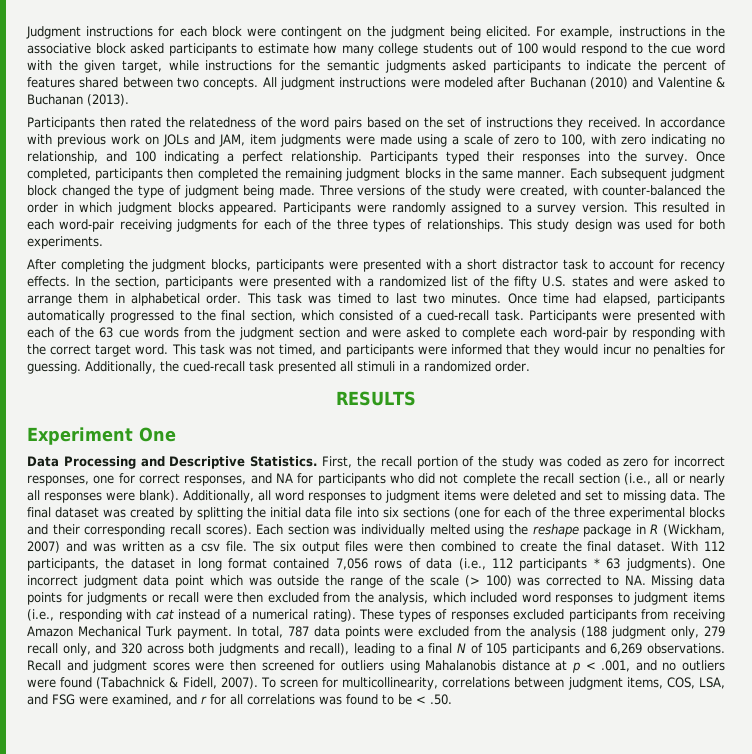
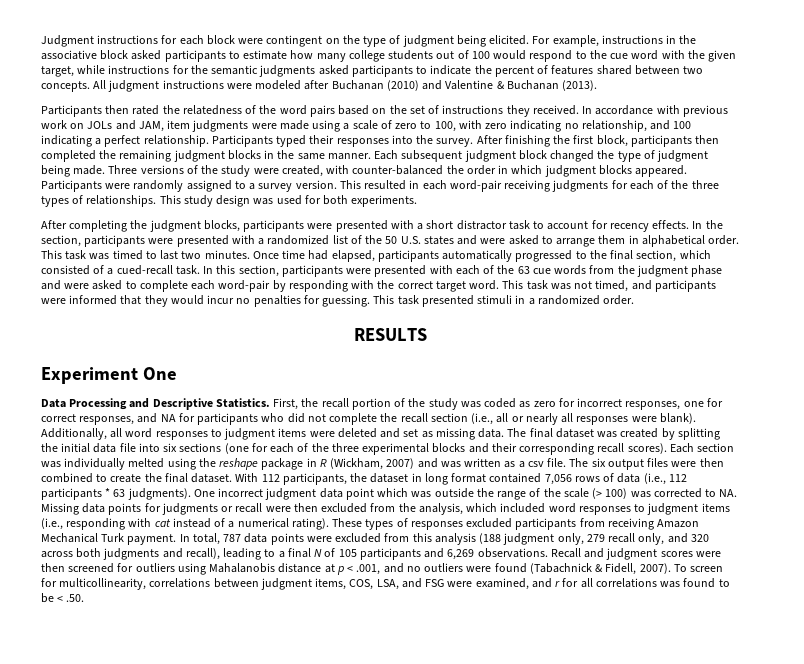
(386, 31) none -> [363,35,401,47] type of
[695,151,725,162] [27,168,91,181] Once completed, -> [476,135,628,147] After finishing the first block,
[514,276,538,289] fifty -> [385,236,398,244] 50
[528,310,597,323] Participants -> [203,265,343,277] In this section, participants
[299,327,341,338] section -> [691,265,723,277] phase
[85,361,245,374] Additionally, the cued-recall -> [373,295,395,304] This
[340,361,353,372] all -> (474, 301) none
[607,490,619,501] to -> [421,431,433,438] as
[506,626,526,637] the -> [412,533,432,542] this

